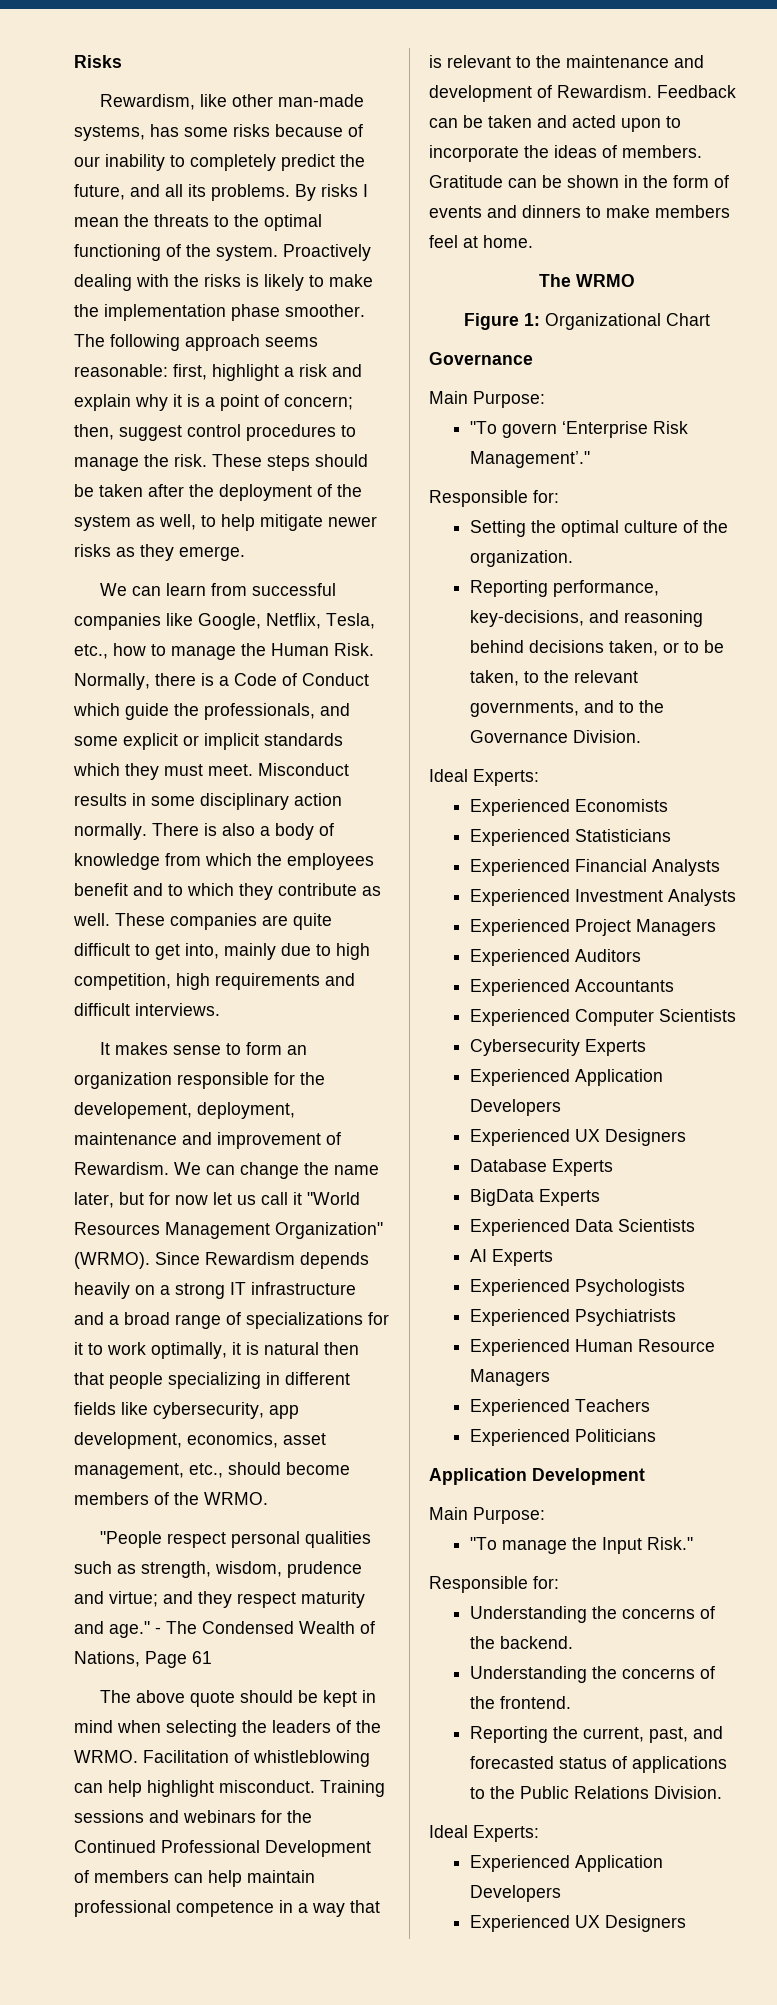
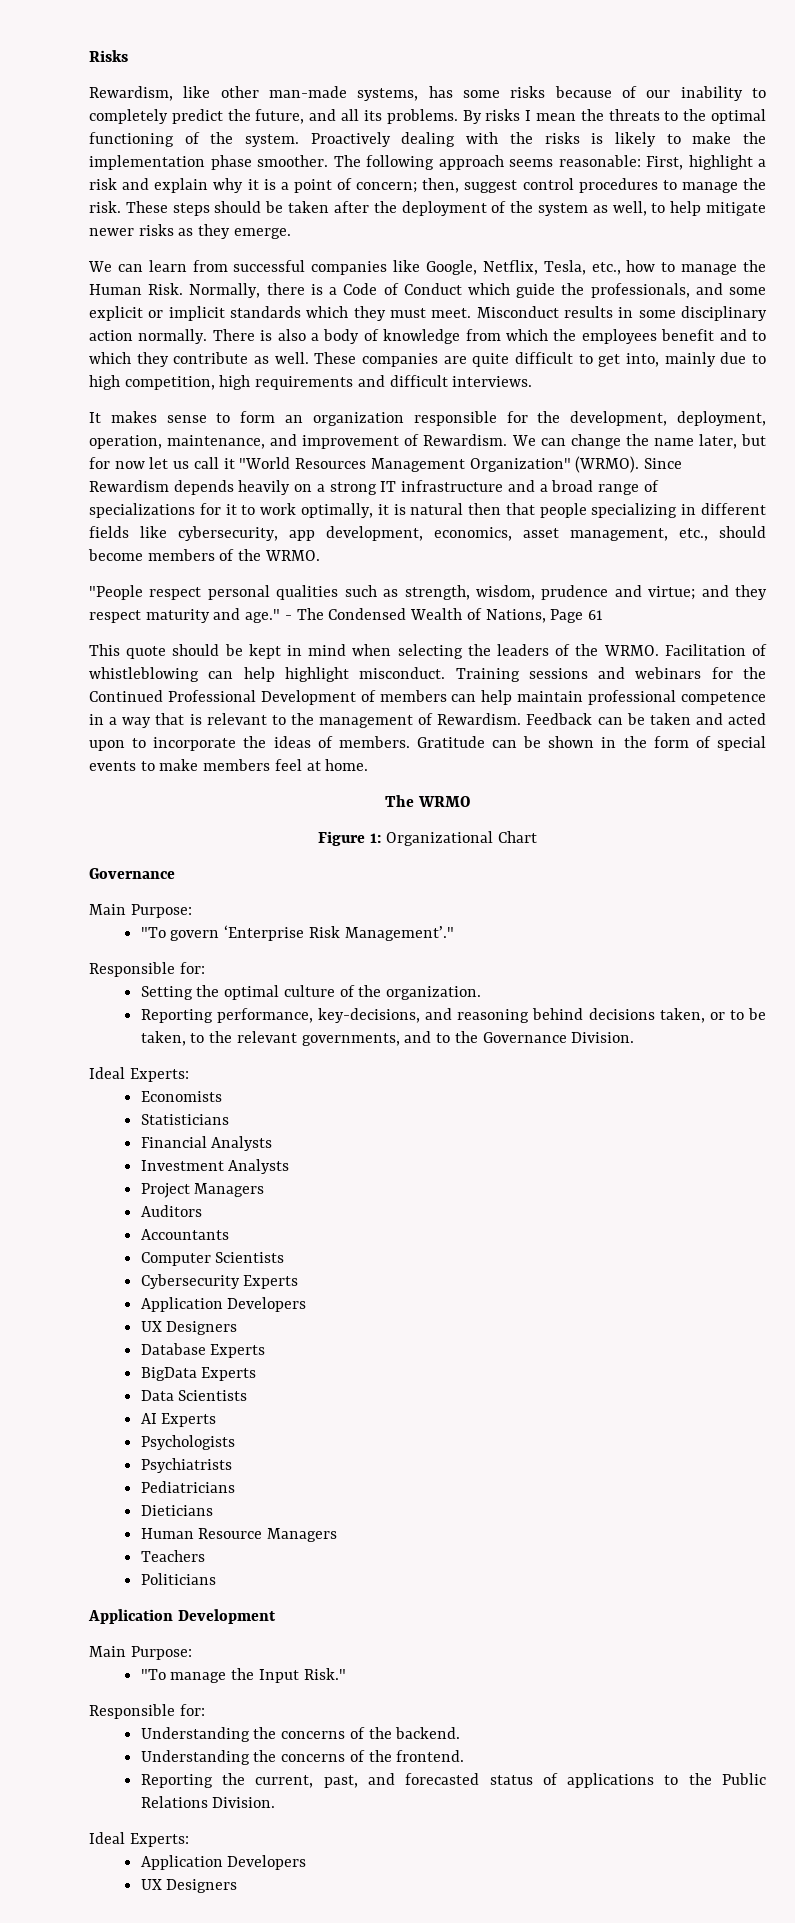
[173,364,207,380] first, -> [646,156,683,170] First,
[74,1102,295,1119] [74,1132,177,1145] developement, deployment, maintenance -> [570,411,766,426] [89,435,266,449] development, deployment, operation, maintenance,
[100,1690,186,1703] The above -> [89,644,120,656] This
[566,55,704,68] [429,85,532,102] maintenance and development -> [319,715,413,728] management
[429,205,581,218] events and dinners -> [716,736,766,751] [89,761,136,771] special events
[469,799,570,816] Experienced -> (189, 1075) none
[469,829,570,846] Experienced -> (222, 1096) none
[469,859,570,876] Experienced -> (229, 1119) none
[469,889,570,906] Experienced -> (273, 1143) none
[469,919,570,936] Experienced -> (290, 1166) none
[469,949,570,966] Experienced -> (265, 1190) none
[469,979,570,996] Experienced -> (202, 1211) none
[469,1009,570,1026] Experienced -> (229, 1234) none
[469,1069,663,1086] [469,1099,561,1116] [469,1129,570,1146] Experienced Application Developers // Experienced -> [140,1297,307,1312] Application Developers //
[469,1219,570,1236] Experienced -> (257, 1374) none
[469,1279,570,1296] Experienced -> (217, 1420) none
[469,1309,570,1326] Experienced -> (235, 1442) none
[469,1339,570,1356] Experienced -> [140,1481,235,1493] [140,1505,213,1516] Pediatricians // Dieticians //
[469,1399,570,1416] Experienced -> (338, 1535) none
[469,1429,570,1446] Experienced -> (205, 1556) none
[469,1855,663,1872] [469,1885,561,1902] [469,1915,570,1932] Experienced Application Developers // Experienced -> [140,1855,307,1870] Application Developers //

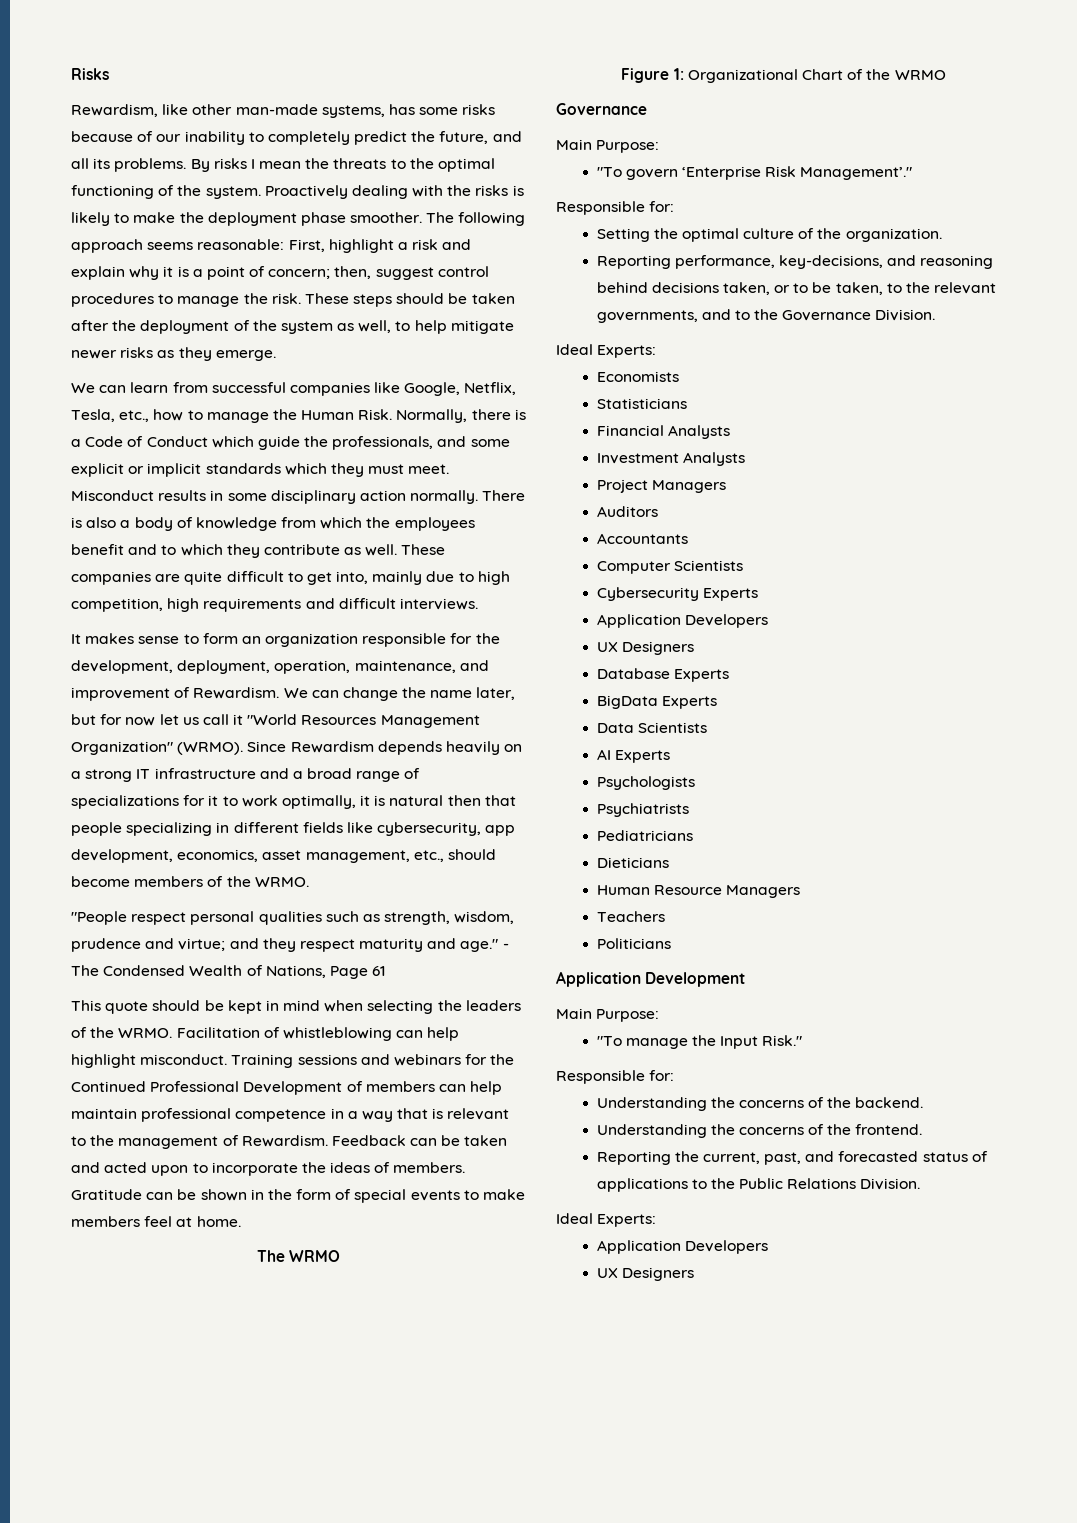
[89,155,205,170] implementation -> [207,212,297,226] deployment
(537, 837) none -> [847,69,946,80] of the WRMO

